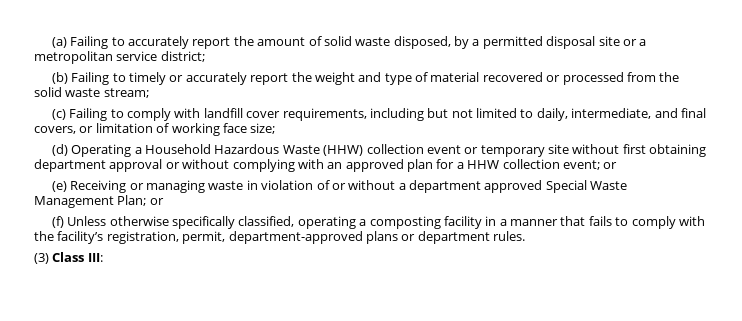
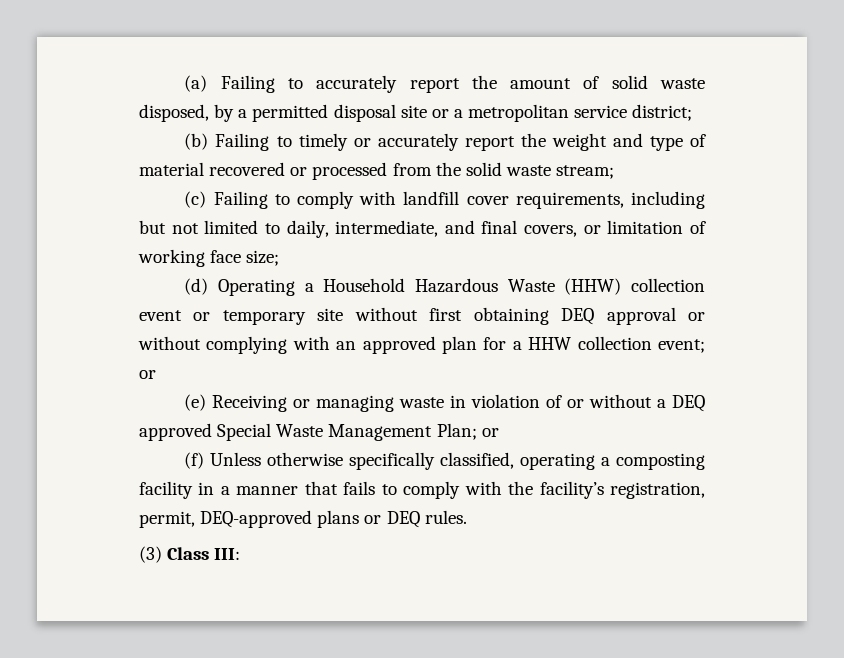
[34,159,106,172] department -> [561,308,595,325] DEQ
[409,180,482,193] department -> [672,395,705,412] DEQ
[228,231,363,244] department-approved -> [200,510,313,528] DEQ-approved
[417,231,490,244] department -> [386,511,420,528] DEQ

